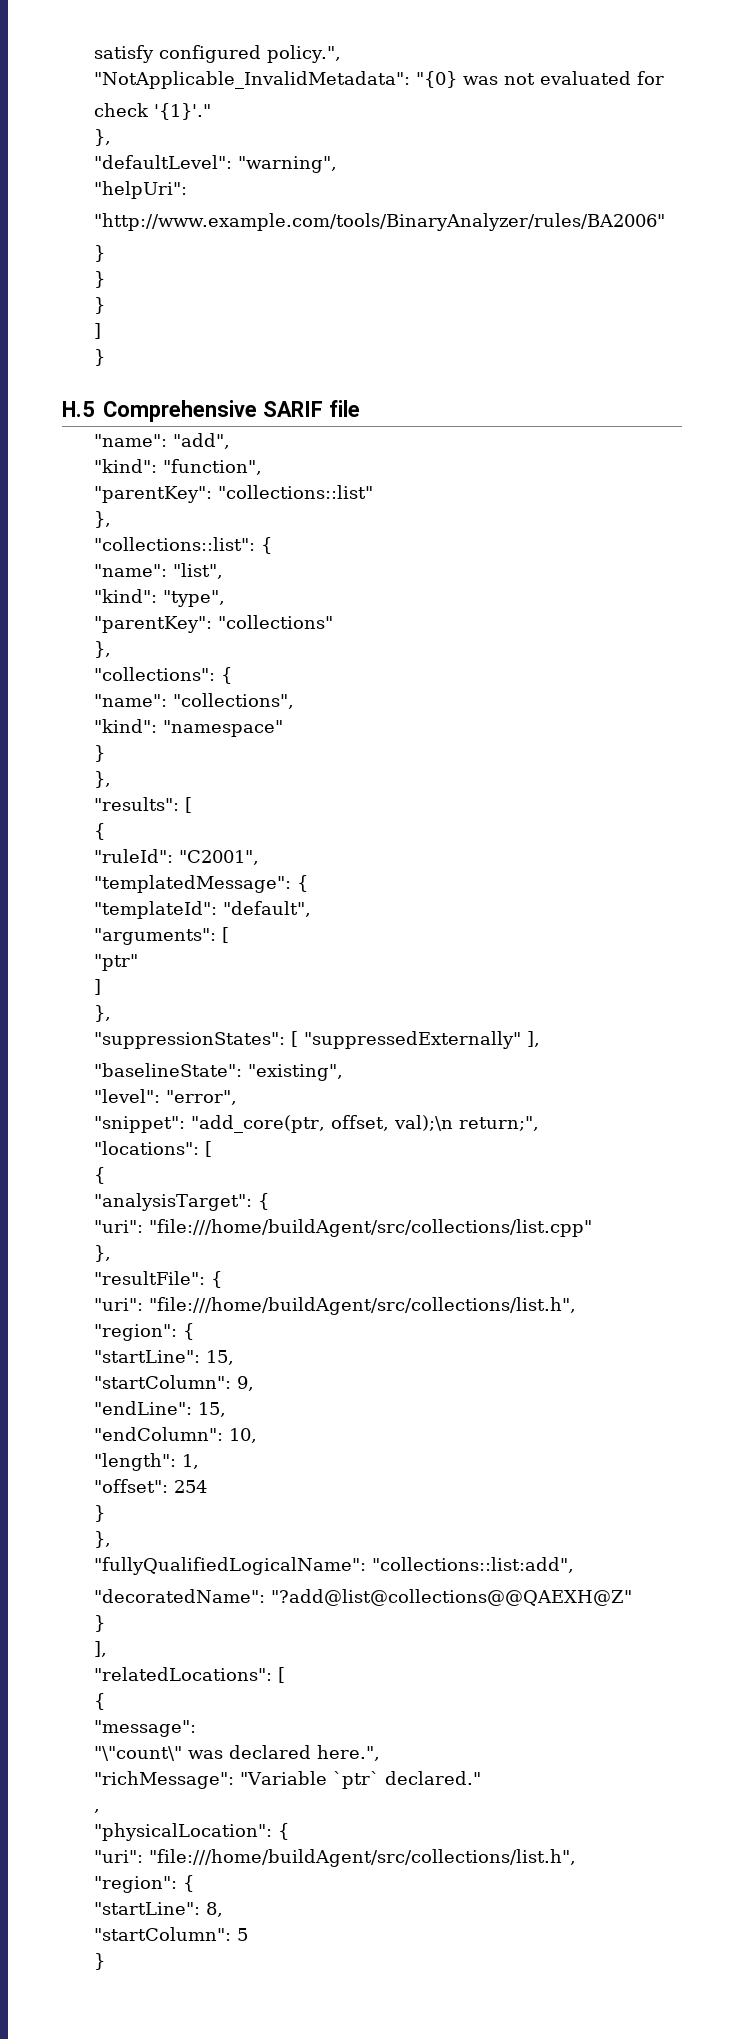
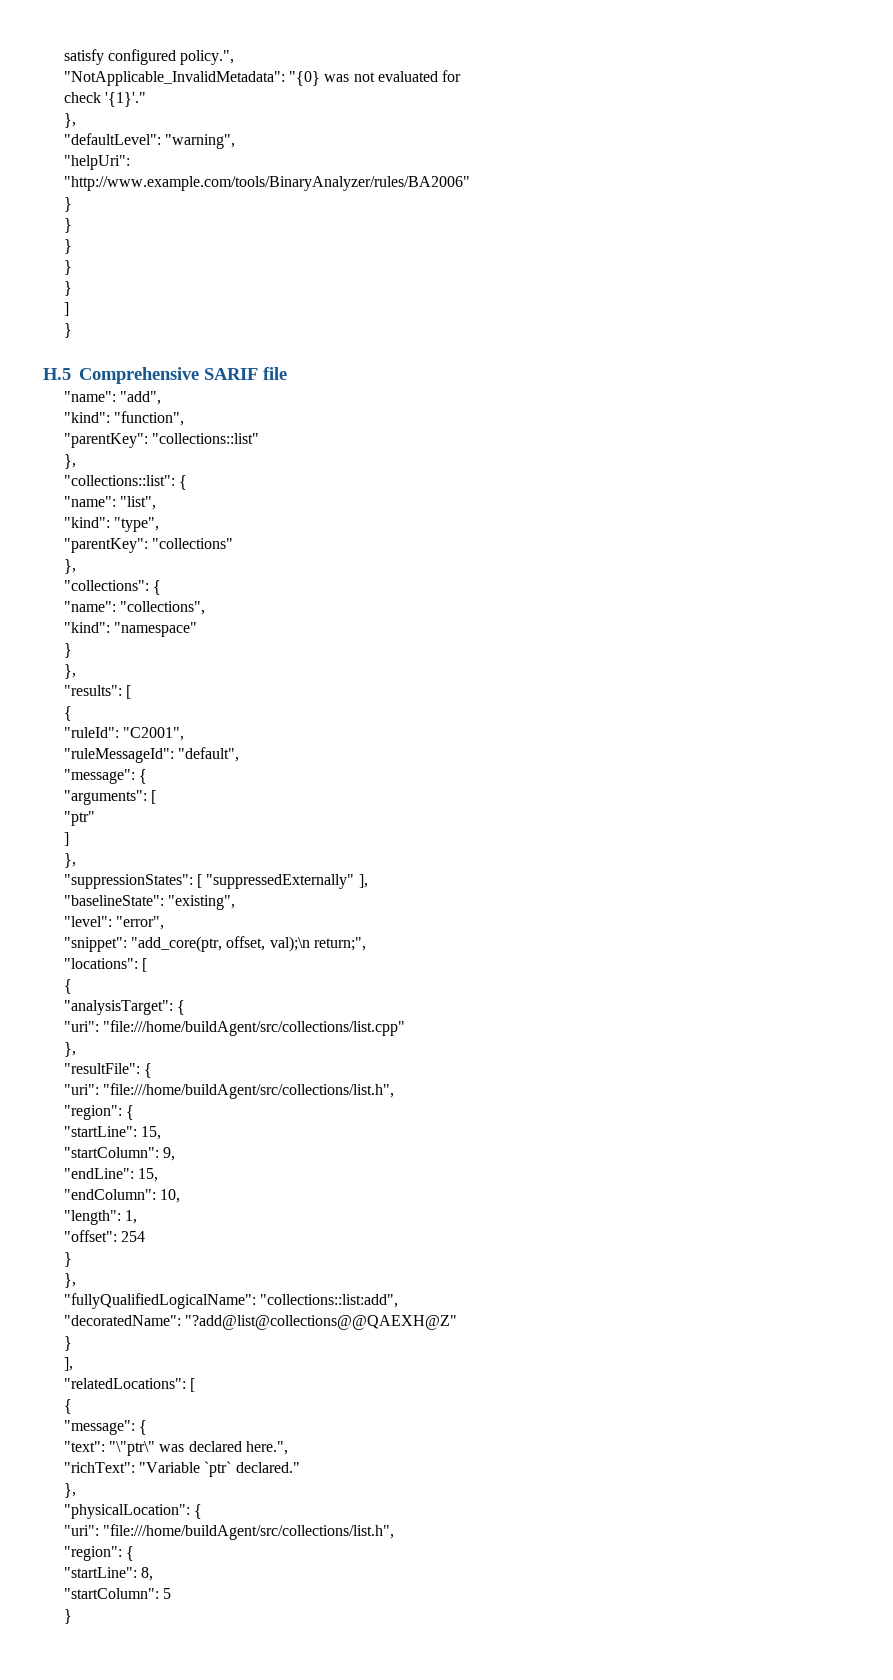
(105, 305) none -> [63,260,72,275] [63,281,72,296] // } // }
[93,875,308,893] [93,901,311,919] "templatedMessage": { // "templateId": "default", -> [63,747,240,763] [63,769,148,784] "ruleMessageId": "default", // "message": {
[93,1746,182,1761] // "\"count\" -> [139,1420,148,1435] [63,1441,156,1456] { // "text": "\"ptr\"
[93,1771,234,1789] "richMessage": -> [63,1462,135,1473] "richText":
[93,1809,100,1813] , -> [63,1483,76,1498] },

